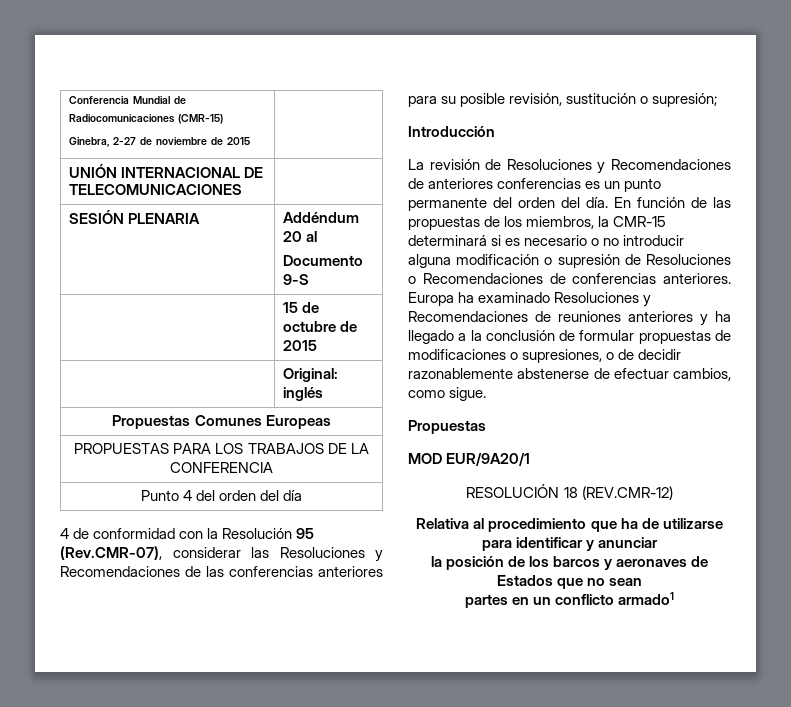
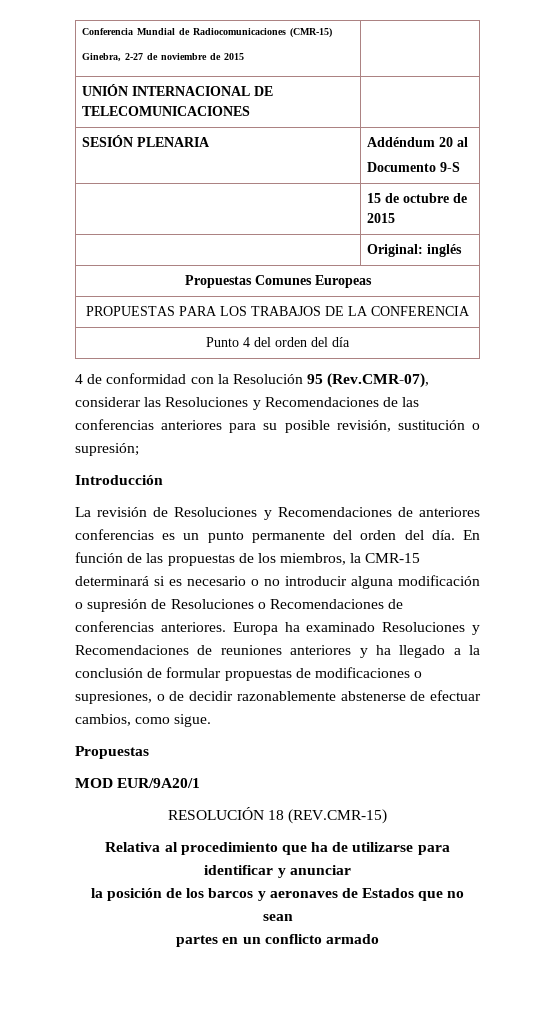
[581,486,673,500] (REV.CMR-12) -> [288,809,388,824] (REV.CMR-15)
[618,592,675,605] armado1 -> [325,934,379,944] armado

